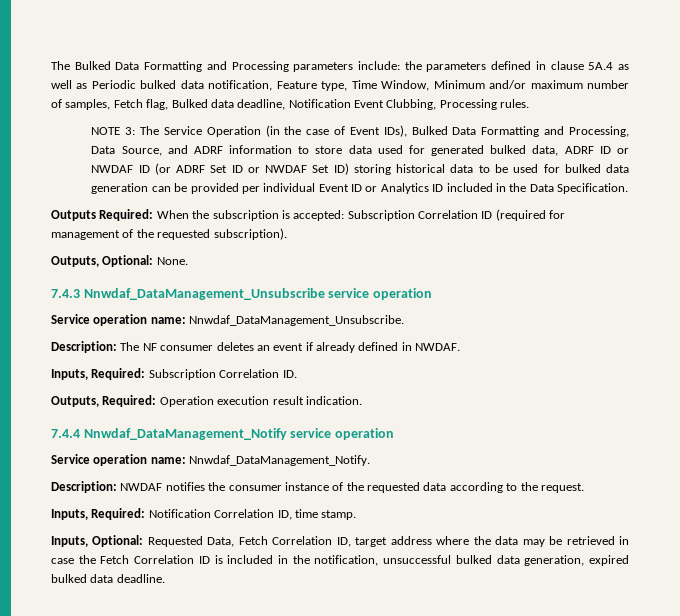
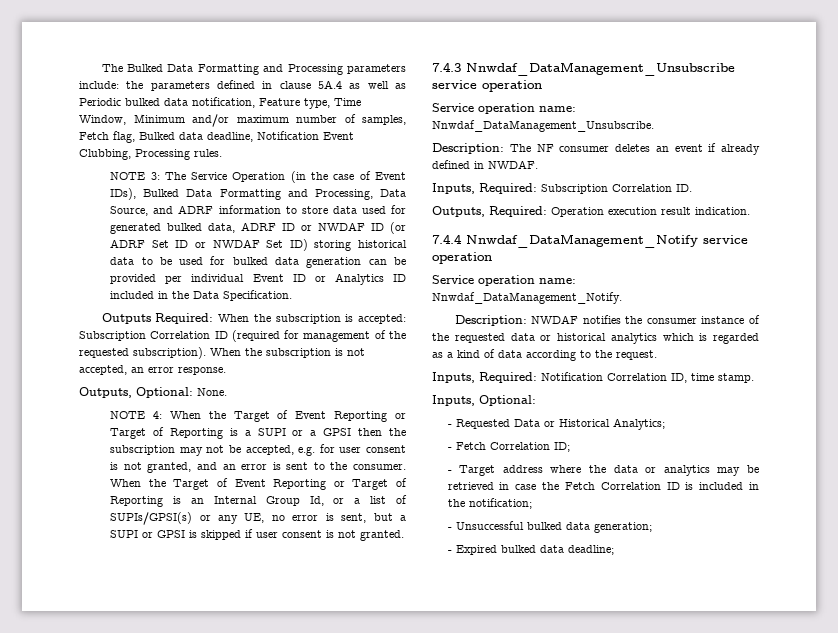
[51,255,188,267] // Outputs, Optional: None. -> [210,348,365,358] [79,365,226,375] [79,387,227,398] [110,410,406,422] [110,427,407,439] [110,444,406,456] [110,462,406,473] [110,478,407,490] [110,495,407,507] [110,512,406,525] [110,529,405,541] When the subscription is not accepted, an error response. // Outputs, Optional: None. // NOTE 4: When the Target of Event Reporting or Target of Reporting is a SUPI or a GPSI then the subscription may not be accepted, e.g. for user consent is not granted, and an error is sent to the consumer. When the Target of Event Reporting or Target of Reporting is an Internal Group Id, or a list of SUPIs/GPSI(s) or any UE, no error is sent, but a SUPI or GPSI is skipped if user consent is not granted.
(447, 486) none -> [540,333,759,344] [432,349,522,358] or historical analytics which is regarded as a kind of data
[147,536,388,547] Requested Data, Fetch Correlation ID, target -> [447,418,665,430] [447,442,570,452] [447,465,496,476] // - Requested Data or Historical Analytics; // - Fetch Correlation ID; // - Target
(519, 540) none -> [645,465,710,476] or analytics
[314,555,630,566] [51,574,165,583] notification, unsuccessful bulked data generation, expired bulked data deadline. -> [468,498,532,509] [447,521,652,533] [447,545,614,555] notification; // - Unsuccessful bulked data generation; // - Expired bulked data deadline;

